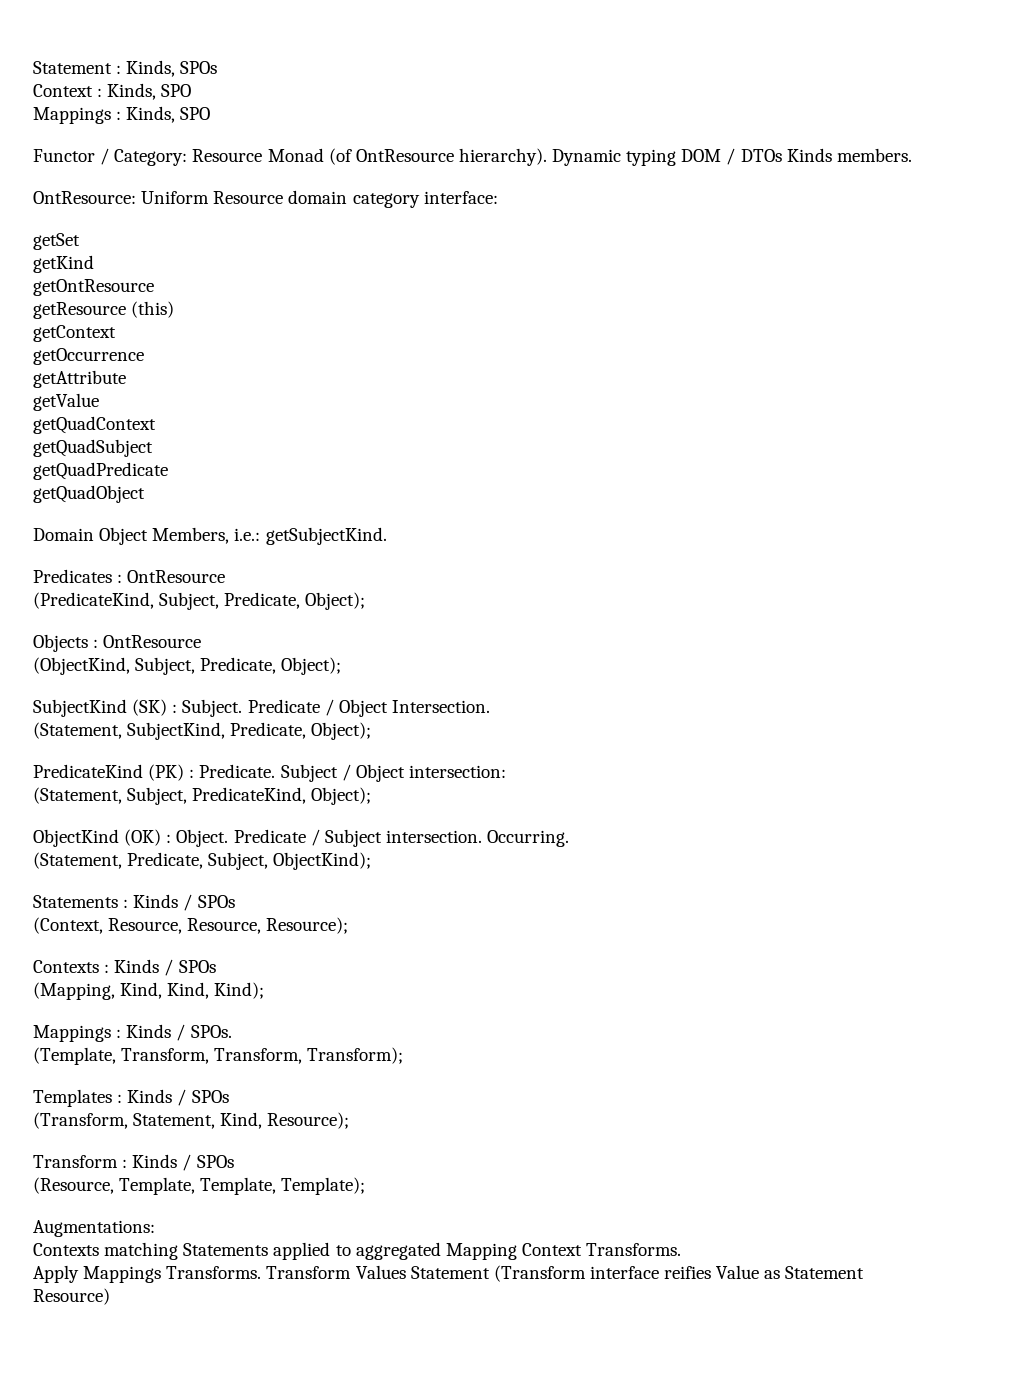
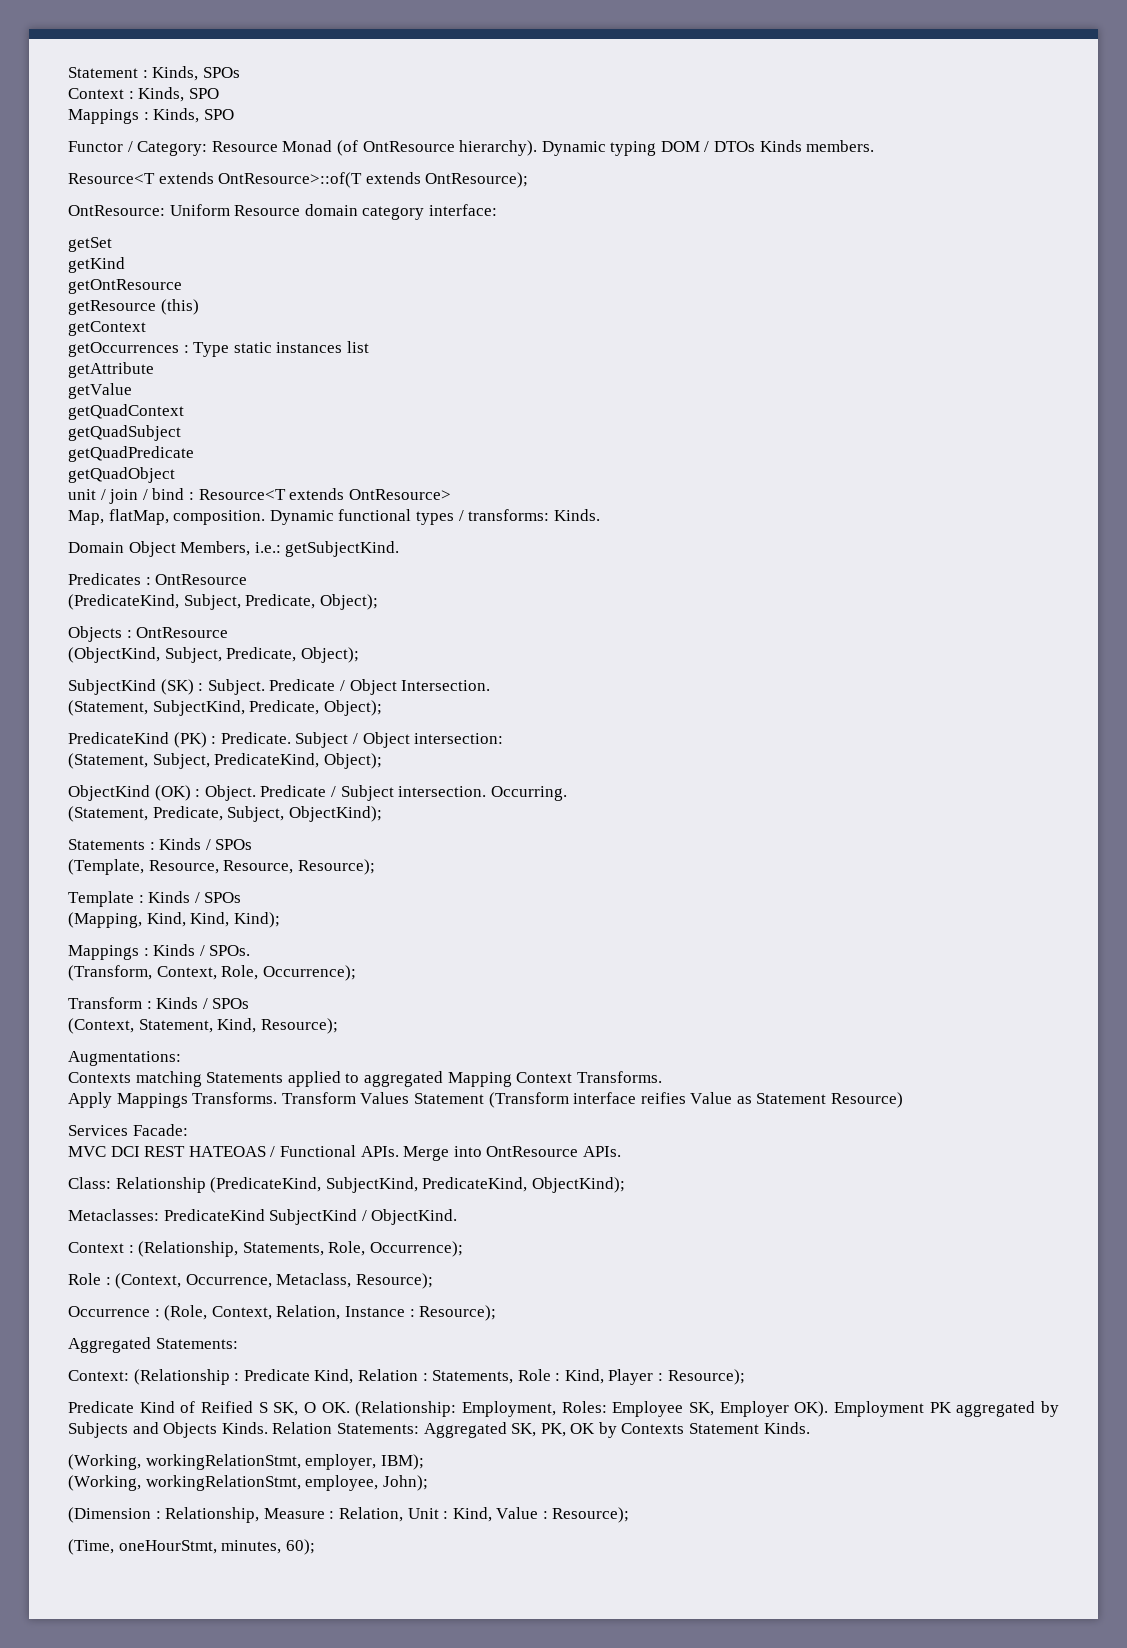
(912, 155) none -> [68,172,529,188] // Resource<T extends OntResource>::of(T extends OntResource);
[33,348,144,365] getOccurrence -> [68,341,369,357] getOccurrences : Type static instances list
(145, 494) none -> [68,488,451,504] [68,509,600,525] // unit / join / bind : Resource<T extends OntResource> // Map, flatMap, composition. Dynamic functional types / transforms: Kinds.
[33,917,103,934] (Context, -> [68,859,144,875] (Template,
[33,960,99,973] Contexts -> [68,891,134,907] Template
[33,1047,404,1065] [33,1089,229,1107] [33,1112,350,1129] (Template, Transform, Transform, Transform); // Templates : Kinds / SPOs // (Transform, Statement, Kind, Resource); -> [68,965,356,981] (Transform, Context, Role, Occurrence);
[33,1177,366,1195] (Resource, Template, Template, Template); -> [68,1018,338,1034] (Context, Statement, Kind, Resource);
(110, 1296) none -> [68,1124,188,1136] [68,1145,621,1161] [68,1177,625,1193] [68,1209,458,1225] [68,1241,463,1257] [68,1273,433,1289] [68,1305,497,1321] [68,1337,238,1353] [68,1369,745,1385] [68,1401,1059,1417] [68,1422,810,1438] [68,1454,424,1470] [68,1475,428,1491] [68,1507,630,1523] [68,1539,315,1555] // Services Facade: // MVC DCI REST HATEOAS / Functional APIs. Merge into OntResource APIs. // Class: Relationship (PredicateKind, SubjectKind, PredicateKind, ObjectKind); // Metaclasses: PredicateKind SubjectKind / ObjectKind. // Context : (Relationship, Statements, Role, Occurrence); // Role : (Context, Occurrence, Metaclass, Resource); // Occurrence : (Role, Context, Relation, Instance : Resource); // Aggregated Statements: // Context: (Relationship : Predicate Kind, Relation : Statements, Role : Kind, Player : Resource); // Predicate Kind of Reified S SK, O OK. (Relationship: Employment, Roles: Employee SK, Employer OK). Employment PK aggregated by Subjects and Objects Kinds. Relation Statements: Aggregated SK, PK, OK by Contexts Statement Kinds. // (Working, workingRelationStmt, employer, IBM); // (Working, workingRelationStmt, employee, John); // (Dimension : Relationship, Measure : Relation, Unit : Kind, Value : Resource); // (Time, oneHourStmt, minutes, 60);

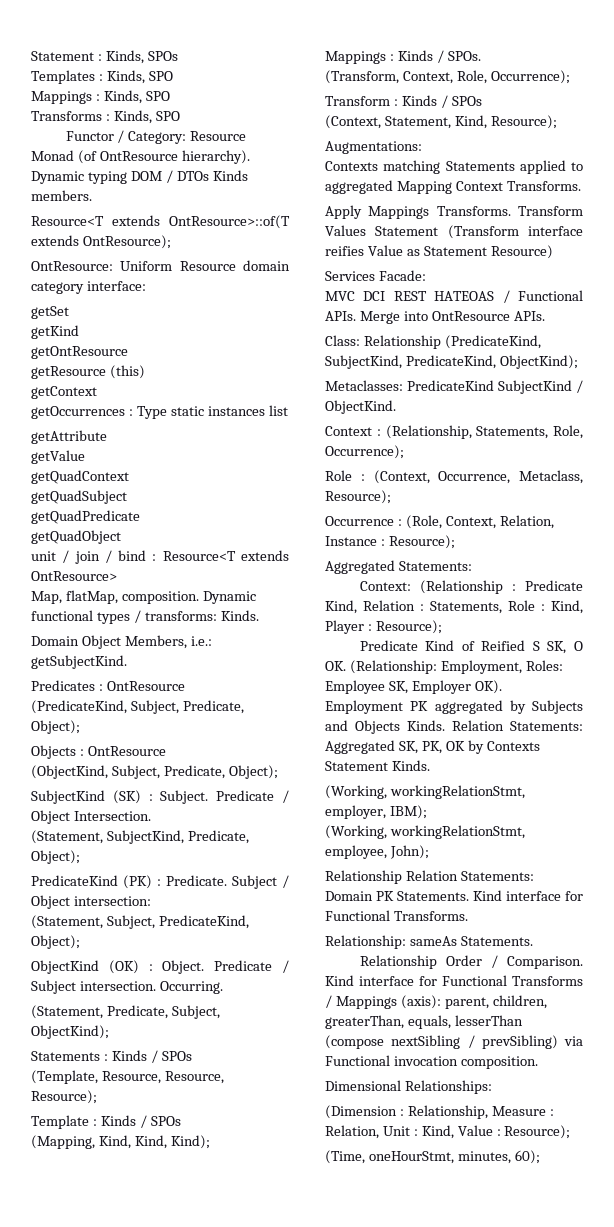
[68,88,124,99] Context -> [31,70,95,84] Templates
(234, 114) none -> [31,110,180,124] // Transforms : Kinds, SPO
(428, 1483) none -> [325,870,534,884] [325,890,583,901] [325,910,468,921] [325,935,533,949] [359,955,583,969] [325,975,583,986] [325,995,547,1009] [325,1015,523,1029] [325,1035,583,1049] [325,1055,538,1069] [325,1080,492,1094] // Relationship Relation Statements: Domain PK Statements. Kind interface for Functional Transforms. // Relationship: sameAs Statements. // Relationship Order / Comparison. Kind interface for Functional Transforms / Mappings (axis): parent, children, greaterThan, equals, lesserThan (compose nextSibling / prevSibling) via Functional invocation composition. // Dimensional Relationships:

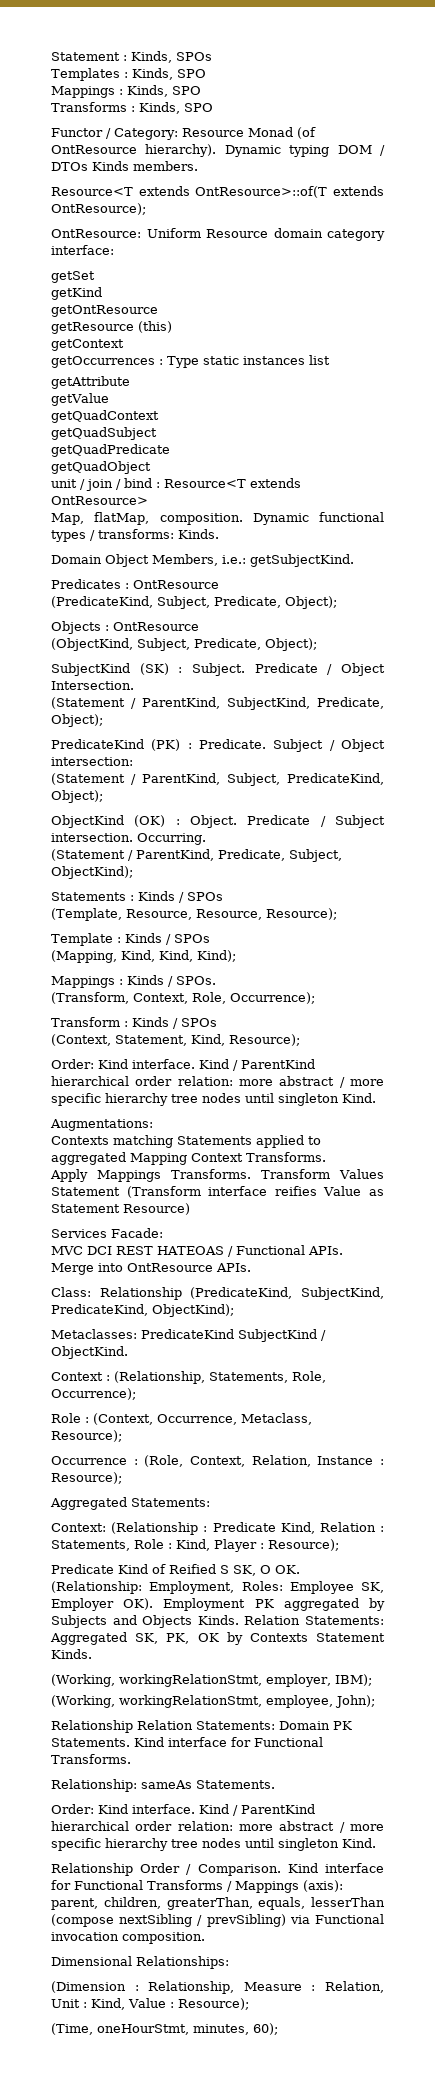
[31,830,103,844] (Statement, -> [51,697,220,709] (Statement / ParentKind,
[31,915,103,929] (Statement, -> [51,773,220,785] (Statement / ParentKind,
[31,1005,103,1019] (Statement, -> [51,849,214,861] (Statement / ParentKind,
(557, 122) none -> [51,1059,315,1071] [51,1076,384,1088] [51,1093,376,1106] // Order: Kind interface. Kind / ParentKind hierarchical order relation: more abstract / more specific hierarchy tree nodes until singleton Kind.
(533, 941) none -> [51,1804,315,1816] [51,1821,384,1833] [51,1838,376,1851] // Order: Kind interface. Kind / ParentKind hierarchical order relation: more abstract / more specific hierarchy tree nodes until singleton Kind.

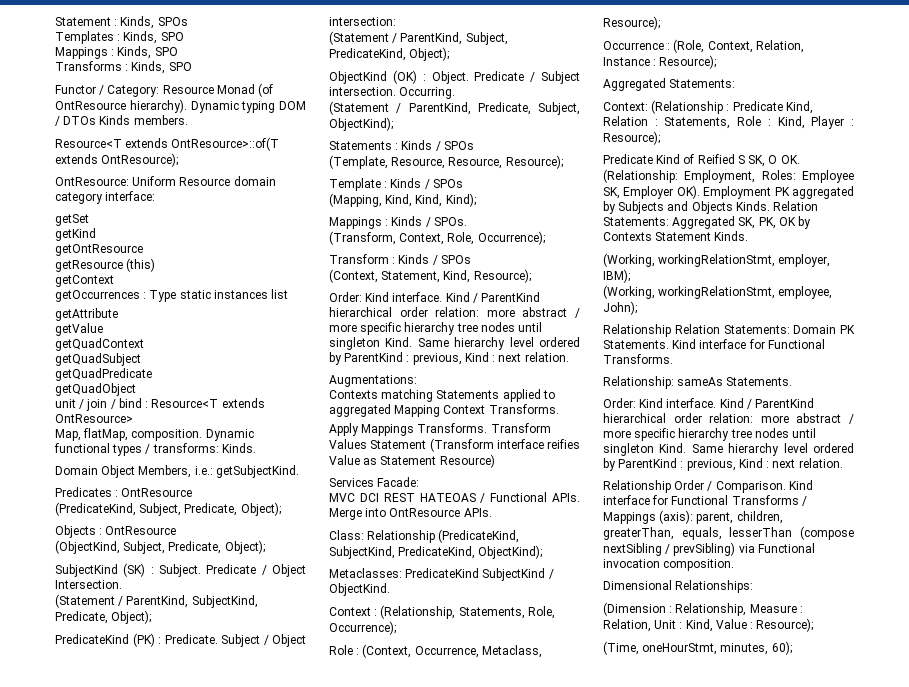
(376, 1098) none -> [417,337,580,350] [329,352,569,365] Same hierarchy level ordered by ParentKind : previous, Kind : next relation.
(376, 1843) none -> [691,443,854,456] [603,458,843,471] Same hierarchy level ordered by ParentKind : previous, Kind : next relation.

